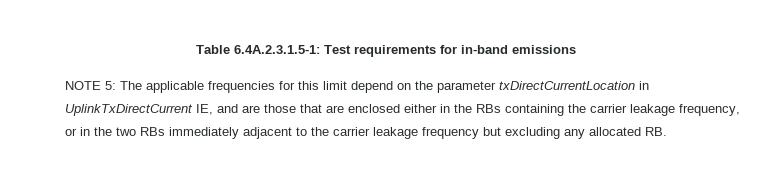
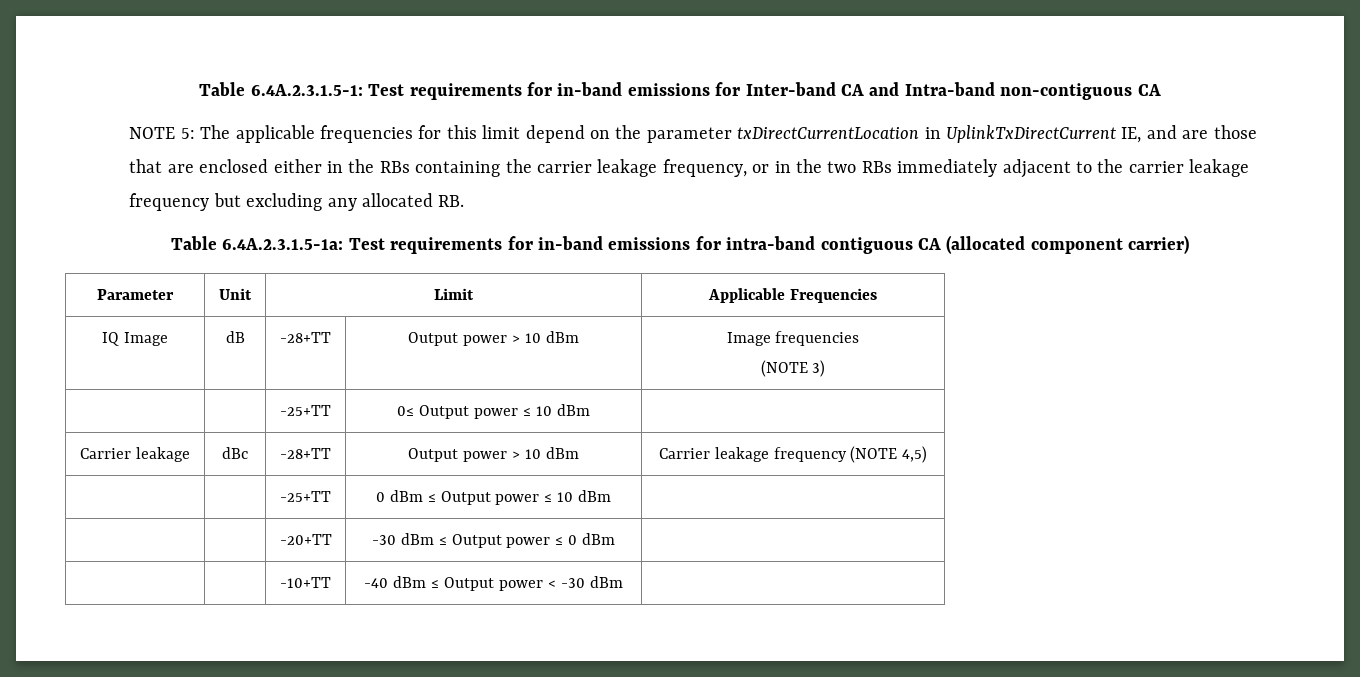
(576, 49) none -> [715,82,1161,100] for Inter-band CA and Intra-band non-contiguous CA
(667, 131) none -> [170,235,1190,254] [97,289,174,300] [219,288,252,300] [434,288,474,300] [708,288,877,303] [102,332,168,346] [225,331,245,343] [280,332,331,343] [408,331,579,346] [726,331,860,346] [760,360,826,377] [280,405,331,416] [397,404,590,419] [80,447,190,462] [222,447,248,459] [280,448,331,459] [408,447,579,462] [658,446,928,463] [280,491,331,502] [375,490,612,505] [279,534,332,545] [371,533,616,548] [280,577,331,588] [364,576,623,591] // Table 6.4A.2.3.1.5-1a: Test requirements for in-band emissions for intra-band contiguous CA (allocated component carrier) // Parameter | Unit | Limit | Applicable Frequencies // IQ Image | dB | -28+TT | Output power > 10 dBm | Image frequencies // (NOTE 3) // | | -25+TT | 0≤ Output power ≤ 10 dBm | // Carrier leakage | dBc | -28+TT | Output power > 10 dBm | Carrier leakage frequency (NOTE 4,5) // | | -25+TT | 0 dBm ≤ Output power ≤ 10 dBm | // | | -20+TT | -30 dBm ≤ Output power ≤ 0 dBm | // | | -10+TT | -40 dBm ≤ Output power < -30 dBm |

